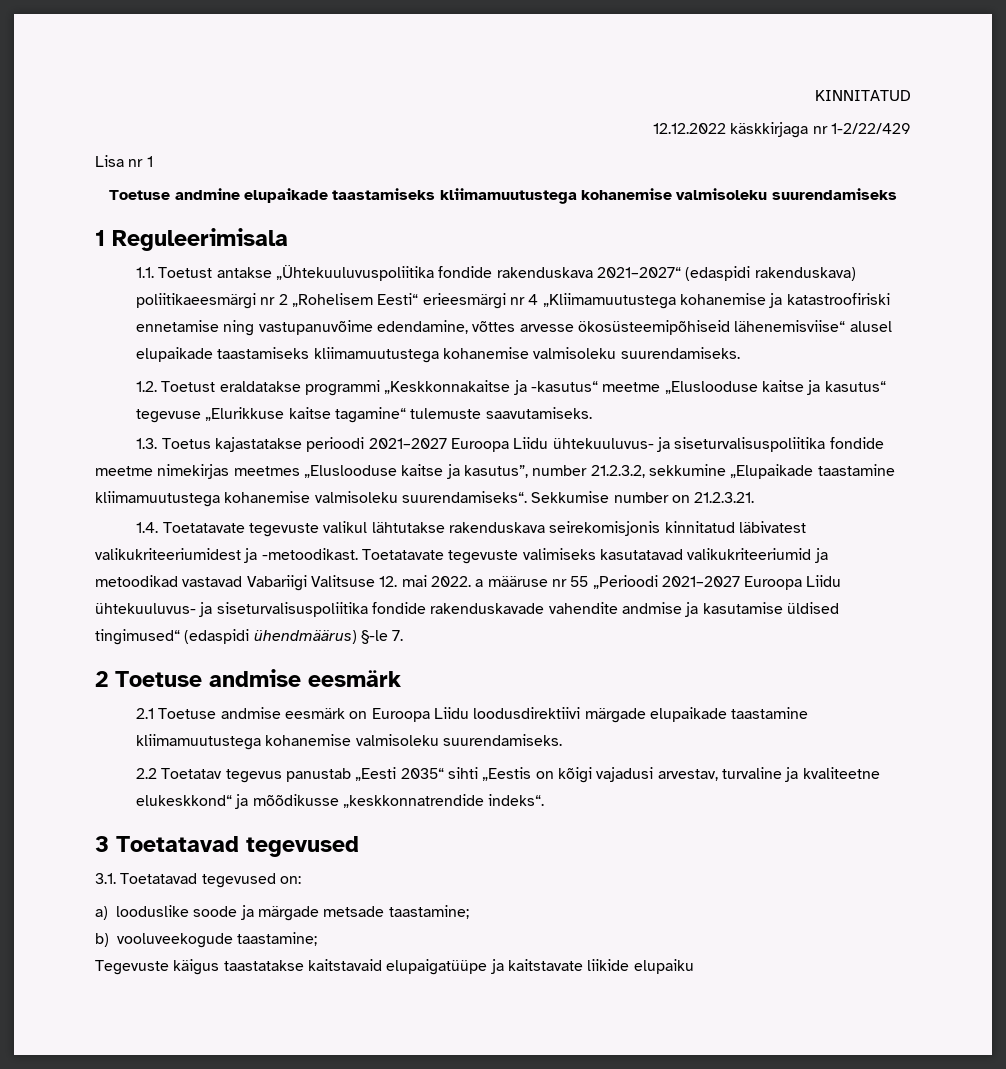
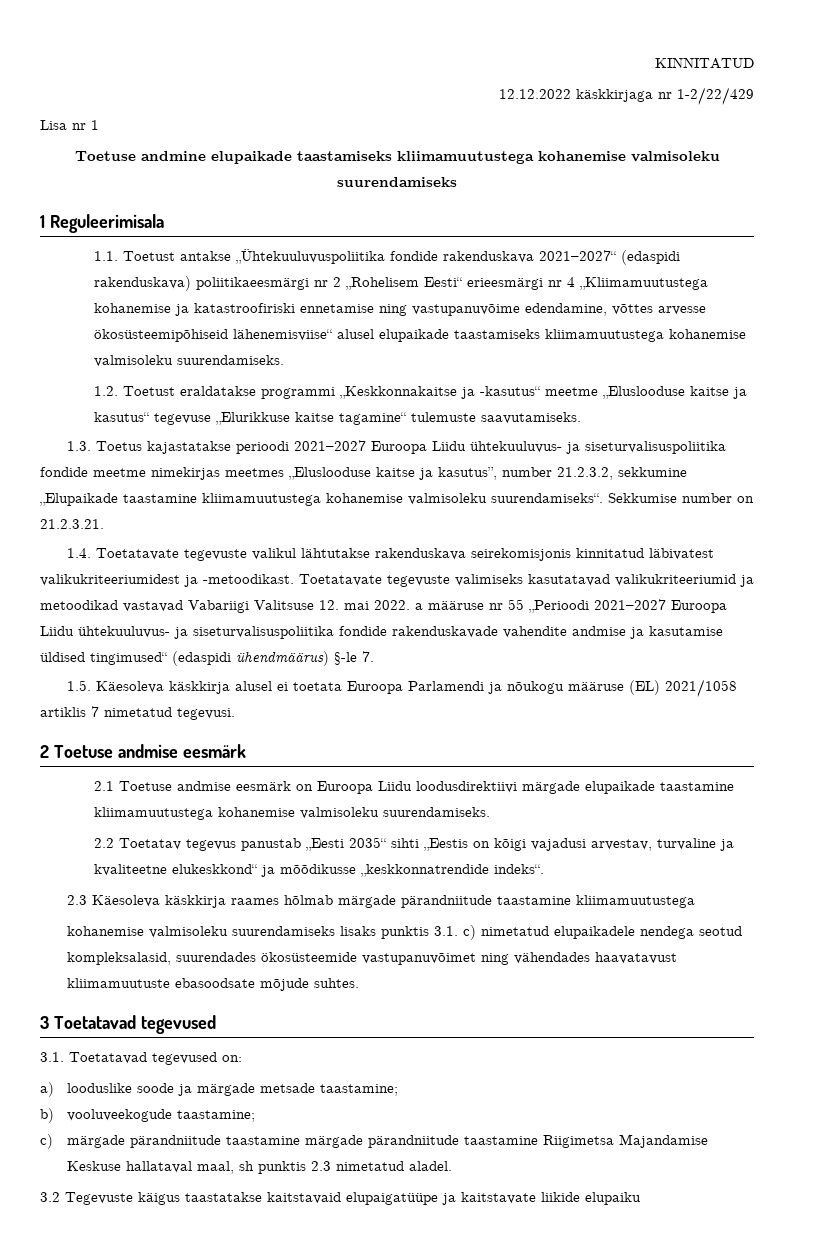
(404, 635) none -> [66,679,737,697] [40,706,235,720] // 1.5. Käesoleva käskkirja alusel ei toetata Euroopa Parlamendi ja nõukogu määruse (EL) 2021/1058 artiklis 7 nimetatud tegevusi.
(545, 800) none -> [67,895,696,908] [67,925,743,940] [67,952,678,965] [67,978,360,991] // 2.3 Käesoleva käskkirja raames hõlmab märgade pärandniitude taastamine kliimamuutustega // kohanemise valmisoleku suurendamiseks lisaks punktis 3.1. c) nimetatud elupaikadele nendega seotud kompleksalasid, suurendades ökosüsteemide vastupanuvõimet ning vähendades haavatavust kliimamuutuste ebasoodsate mõjude suhtes.
(318, 939) none -> [40,1134,709,1149] [67,1161,453,1174] [40,1192,60,1202] c) märgade pärandniitude taastamine märgade pärandniitude taastamine Riigimetsa Majandamise Keskuse hallataval maal, sh punktis 2.3 nimetatud aladel. // 3.2

